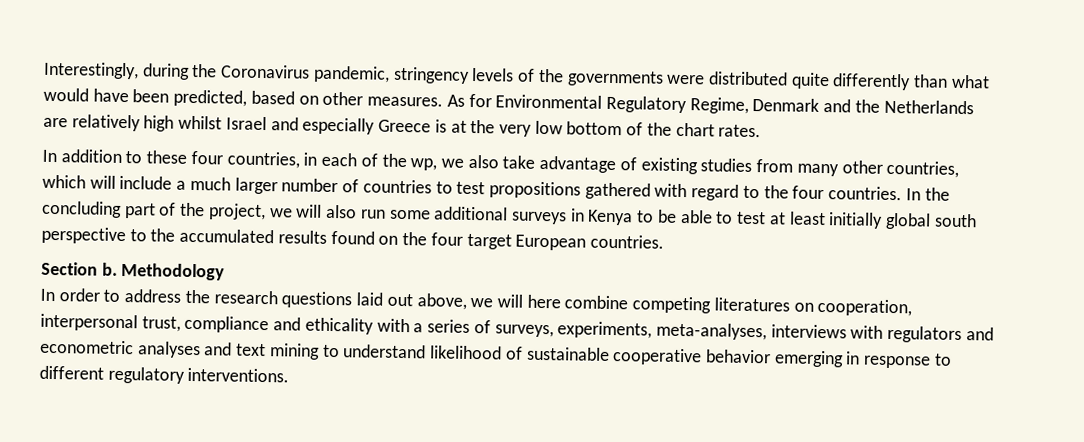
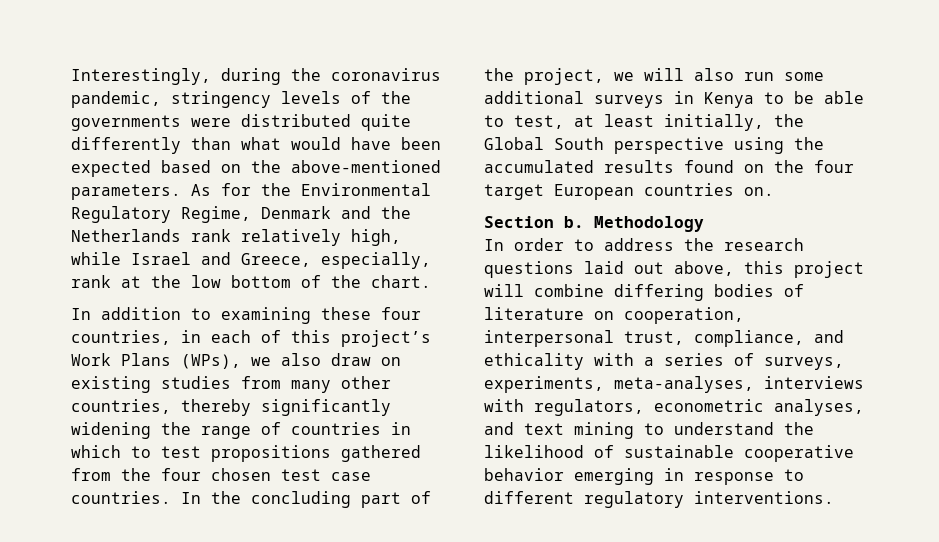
[221,64,311,79] Coronavirus -> [331,68,441,81] coronavirus
[173,89,248,107] predicted, -> [71,160,151,177] expected
[322,91,444,107] other measures. -> [251,160,441,173] [71,184,181,200] the above-mentioned parameters.
(492, 100) none -> [261,183,291,196] the
[43,114,447,135] are relatively high whilst Israel and especially Greece is -> [191,229,401,246] [71,252,431,269] [71,275,111,288] rank relatively high, while Israel and Greece, especially, rank
[498,124,532,137] very -> (181, 281) none
[675,122,762,138] chart rates. -> [371,275,431,288] chart.
(143, 157) none -> [221,307,311,324] examining
[381,153,637,174] the wp, we also take advantage of -> [291,330,431,347] [71,353,401,369] this project’s Work Plans (WPs), we also draw on
[42,174,825,201] which will include a much larger number of countries to test propositions gathered with regard to the four -> [181,399,391,416] [71,422,411,439] [71,445,421,462] [71,468,371,481] thereby significantly widening the range of countries in which to test propositions gathered from the four chosen test case
[736,211,767,225] test -> [514,115,564,129] test,
[828,212,977,230] [41,226,147,245] initially global south perspective to -> [664,114,804,131] [484,137,784,154] initially, the Global South perspective using
[589,234,664,249] countries. -> [644,183,774,196] countries on.
[470,294,790,314] we will here combine competing literatures -> [744,261,864,278] [484,284,804,301] [484,307,584,320] this project will combine differing bodies of literature
[184,315,270,334] compliance -> [694,330,804,347] compliance,
[887,325,994,344] [40,339,201,359] regulators and econometric analyses -> [534,399,864,416] regulators, econometric analyses,
(427, 351) none -> [784,422,814,435] the

